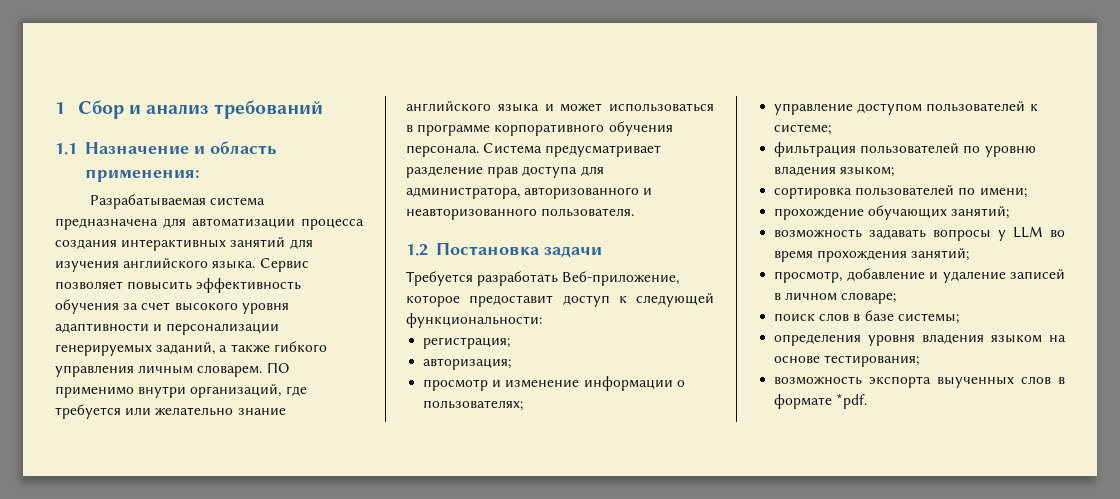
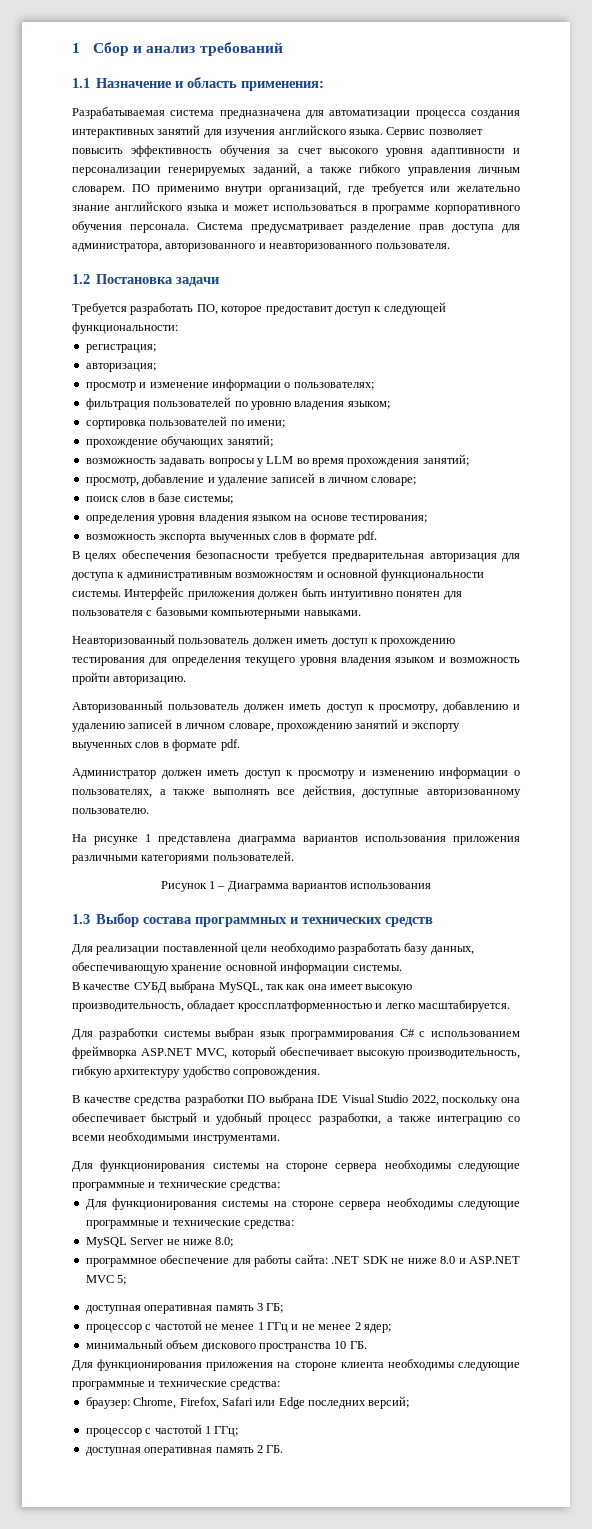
[562,271,680,286] Веб-приложение, -> [196,304,218,315] ПО,
[774,101,1038,115] [774,124,832,135] // управление доступом пользователей к системе; -> (374, 386) none
[836,393,868,409] *pdf. -> [358,531,377,543] [72,550,520,562] [72,568,485,581] [72,587,462,600] [72,607,361,619] [72,634,456,647] [72,657,520,666] [72,672,187,685] [72,700,520,713] [72,719,460,732] [72,739,240,751] [72,767,520,779] [72,785,521,798] [72,808,149,814] [72,834,520,845] [72,851,294,864] [160,881,432,892] [72,913,434,927] [72,942,474,955] [72,961,402,974] [72,981,413,993] [72,1000,510,1012] [72,1028,520,1040] [72,1046,520,1059] [72,1066,321,1078] [72,1094,520,1106] [72,1112,520,1125] [72,1132,280,1144] [72,1160,520,1172] [72,1182,281,1191] [85,1198,520,1210] [85,1220,294,1229] [85,1237,234,1248] [85,1254,521,1267] [85,1275,127,1285] [85,1303,284,1314] [85,1320,391,1333] [85,1339,367,1352] [72,1359,520,1371] [72,1381,281,1390] [85,1396,410,1409] [85,1424,239,1437] [85,1445,284,1456] pdf. // В целях обеспечения безопасности требуется предварительная авторизация для доступа к административным возможностям и основной функциональности системы. Интерфейс приложения должен быть интуитивно понятен для пользователя с базовыми компьютерными навыками. // Неавторизованный пользователь должен иметь доступ к прохождению тестирования для определения текущего уровня владения языком и возможность пройти авторизацию. // Авторизованный пользователь должен иметь доступ к просмотру, добавлению и удалению записей в личном словаре, прохождению занятий и экспорту выученных слов в формате pdf. // Администратор должен иметь доступ к просмотру и изменению информации о пользователях, а также выполнять все действия, доступные авторизованному пользователю. // На рисунке 1 представлена диаграмма вариантов использования приложения различными категориями пользователей. // Рисунок 1 – Диаграмма вариантов использования // 1.3 Выбор состава программных и технических средств // Для реализации поставленной цели необходимо разработать базу данных, обеспечивающую хранение основной информации системы. // В качестве СУБД выбрана MySQL, так как она имеет высокую производительность, обладает кроссплатформенностью и легко масштабируется. // Для разработки системы выбран язык программирования C# с использованием фреймворка ASP.NET MVC, который обеспечивает высокую производительность, гибкую архитектуру удобство сопровождения. // В качестве средства разработки ПО выбрана IDE Visual Studio 2022, поскольку она обеспечивает быстрый и удобный процесс разработки, а также интеграцию со всеми необходимыми инструментами. // Для функционирования системы на стороне сервера необходимы следующие программные и технические средства: // Для функционирования системы на стороне сервера необходимы следующие программные и технические средства: // MySQL Server не ниже 8.0; // программное обеспечение для работы сайта: .NET SDK не ниже 8.0 и ASP.NET MVC 5; // доступная оперативная память 3 ГБ; // процессор с частотой не менее 1 ГГц и не менее 2 ядер; // минимальный объем дискового пространства 10 ГБ. // Для функционирования приложения на стороне клиента необходимы следующие программные и технические средства: // браузер: Chrome, Firefox, Safari или Edge последних версий; // процессор с частотой 1 ГГц; // доступная оперативная память 2 ГБ.

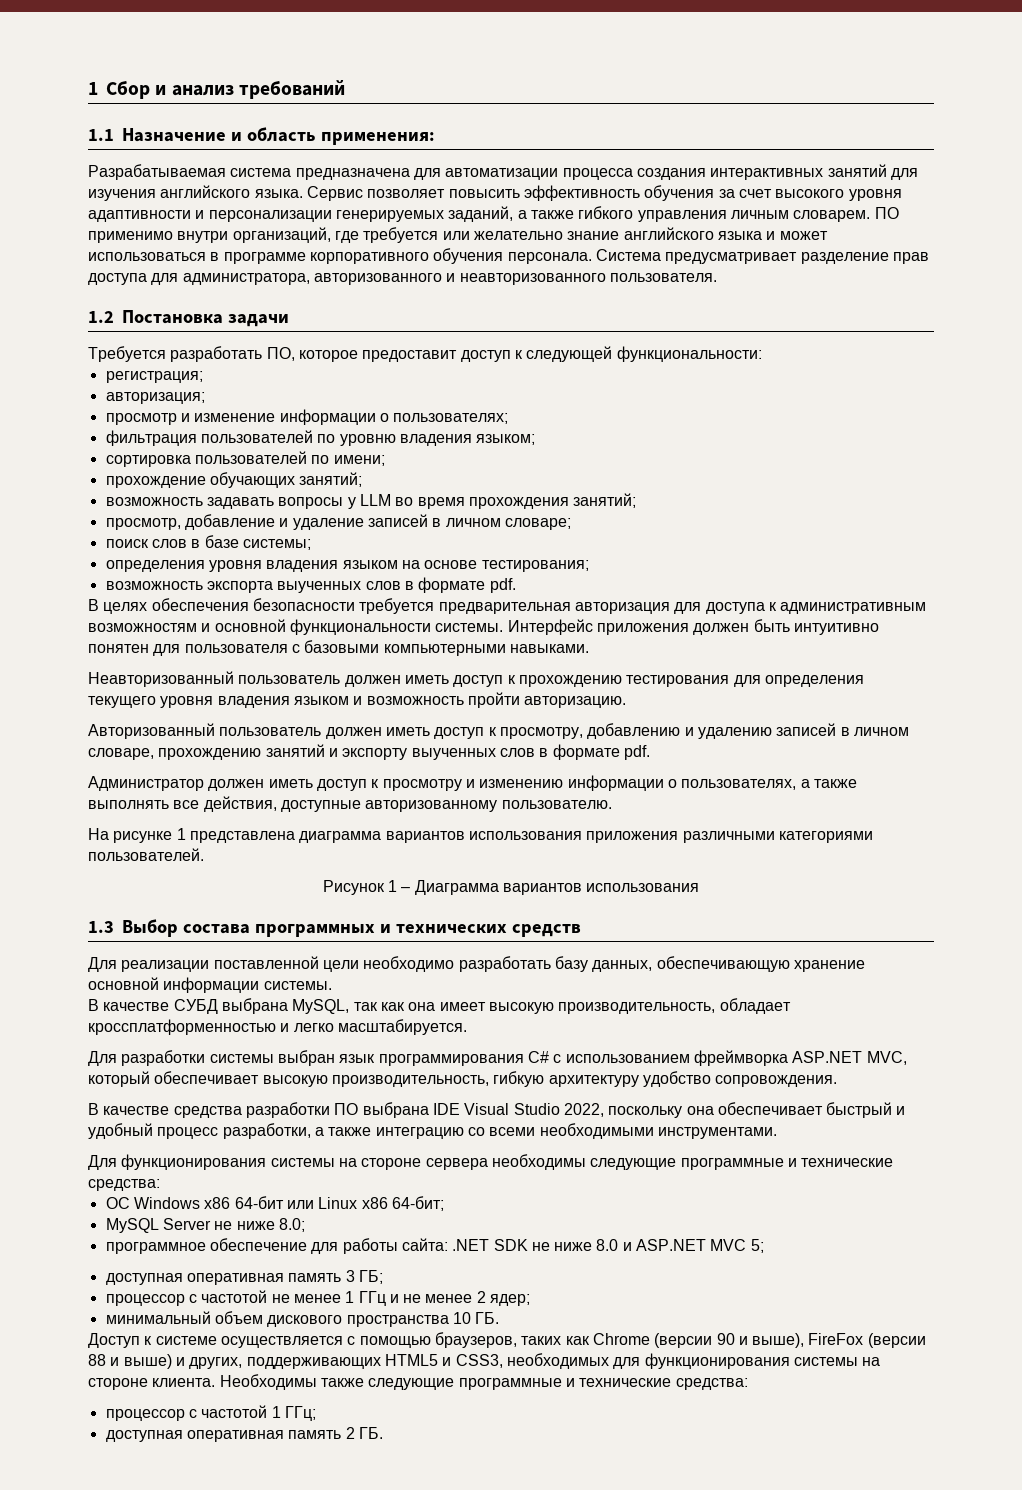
[85,1198,520,1210] [85,1220,294,1229] Для функционирования системы на стороне сервера необходимы следующие программные и технические средства: -> [105,1196,444,1211] ОС Windows x86 64-бит или Linux x86 64-бит;
[72,1359,520,1371] [72,1381,281,1390] [85,1396,410,1409] Для функционирования приложения на стороне клиента необходимы следующие программные и технические средства: // браузер: Chrome, Firefox, Safari или Edge последних версий; -> [88,1332,926,1348] [88,1353,881,1369] [88,1374,748,1390] Доступ к системе осуществляется с помощью браузеров, таких как Chrome (версии 90 и выше), FireFox (версии 88 и выше) и других, поддерживающих HTML5 и CSS3, необходимых для функционирования системы на стороне клиента. Необходимы также следующие программные и технические средства:

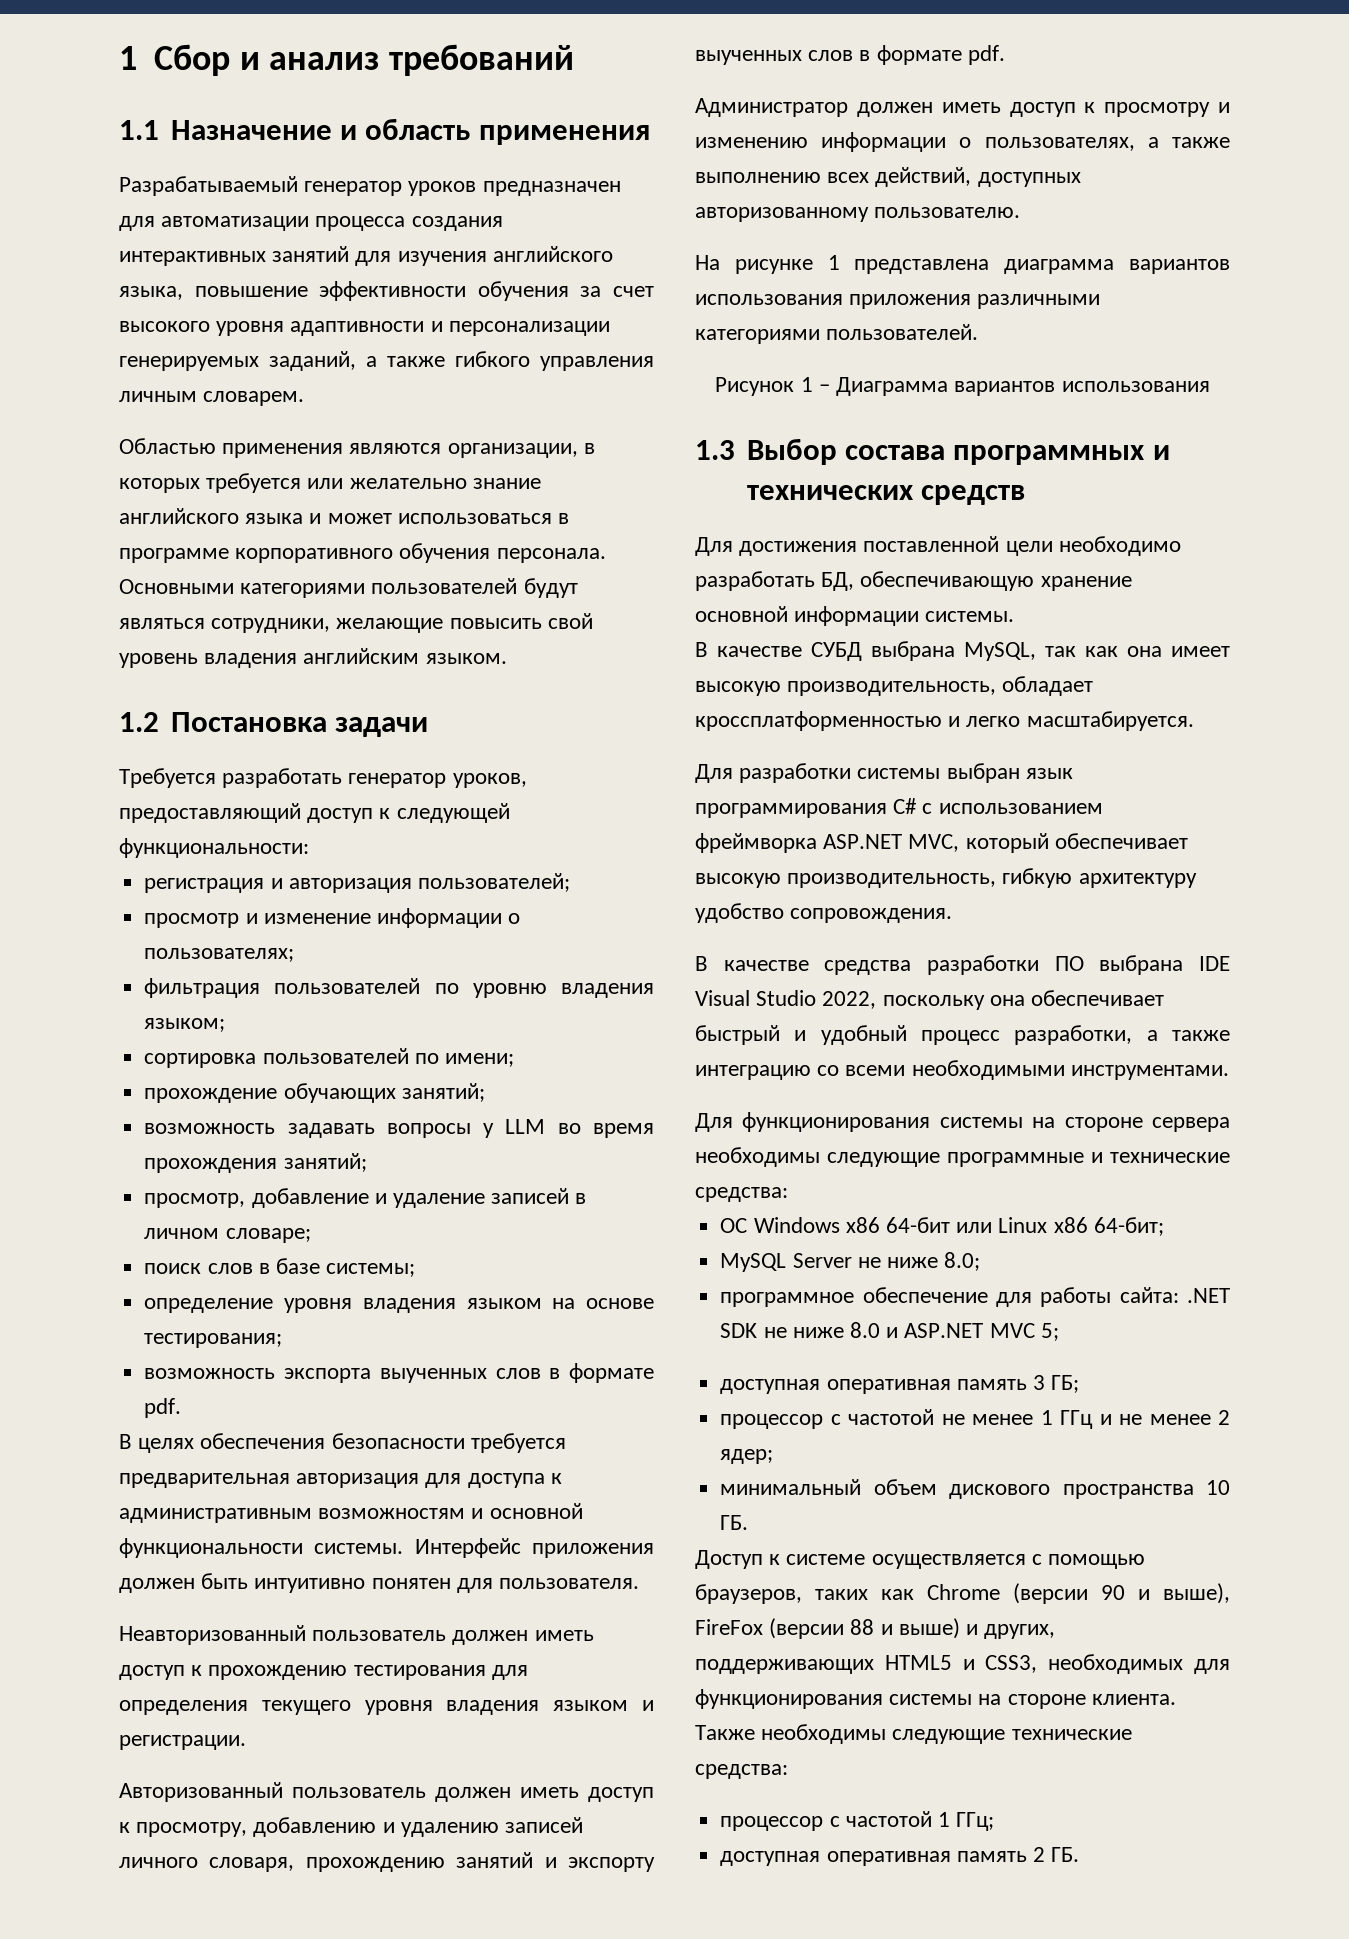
[320,132,435,145] [88,164,410,180] применения: // Разрабатываемая система предназначена -> [478,125,650,145] [119,176,621,196] применения // Разрабатываемый генератор уроков предназначен
[254,185,640,201] языка. Сервис позволяет повысить эффективность -> [119,281,467,301] языка, повышение эффективности
[874,207,899,219] [88,227,359,243] ПО применимо внутри организаций, где -> [119,438,595,458] [119,478,200,493] // Областью применения являются организации, в которых
[595,249,929,264] [88,273,717,285] Система предусматривает разделение прав доступа для администратора, авторизованного и неавторизованного пользователя. -> [119,578,578,598] [119,613,593,633] [119,648,507,668] Основными категориями пользователей будут являться сотрудники, желающие повысить свой уровень владения английским языком.
[266,347,458,362] ПО, которое предоставит -> [348,773,527,788] [119,803,301,823] генератор уроков, предоставляющий
[105,371,203,383] [105,392,205,404] регистрация; // авторизация; -> [144,873,570,893] регистрация и авторизация пользователей;
[105,560,205,572] определения -> [144,1298,274,1313] определение
[184,640,589,656] пользователя с базовыми компьютерными навыками. -> [499,1578,640,1589] пользователя.
[366,692,627,708] возможность пройти авторизацию. -> [119,1735,246,1750] регистрации.
[840,727,909,736] [88,748,154,760] в личном словаре, -> [119,1857,295,1872] личного словаря,
[88,796,361,812] выполнять все действия, доступные -> [695,167,1081,187] выполнению всех действий, доступных
[121,960,210,972] реализации -> [739,541,858,556] достижения
[554,956,653,972] базу данных, -> [821,572,855,591] БД,
[219,1374,575,1390] Необходимы также следующие программные и -> [695,1724,1006,1744] Также необходимы следующие

